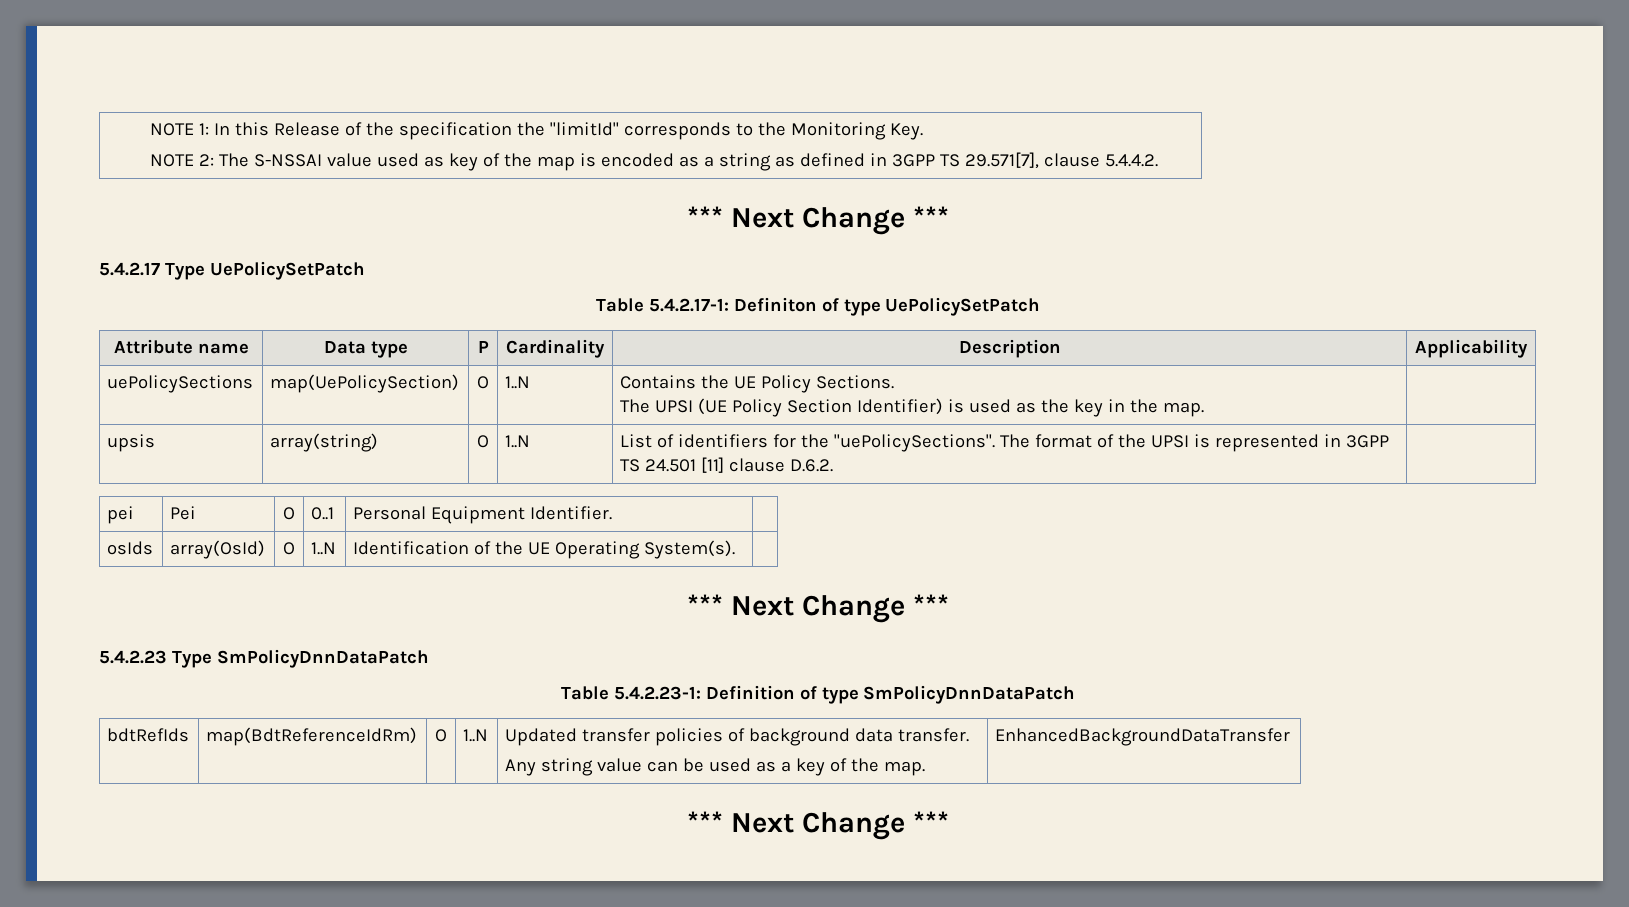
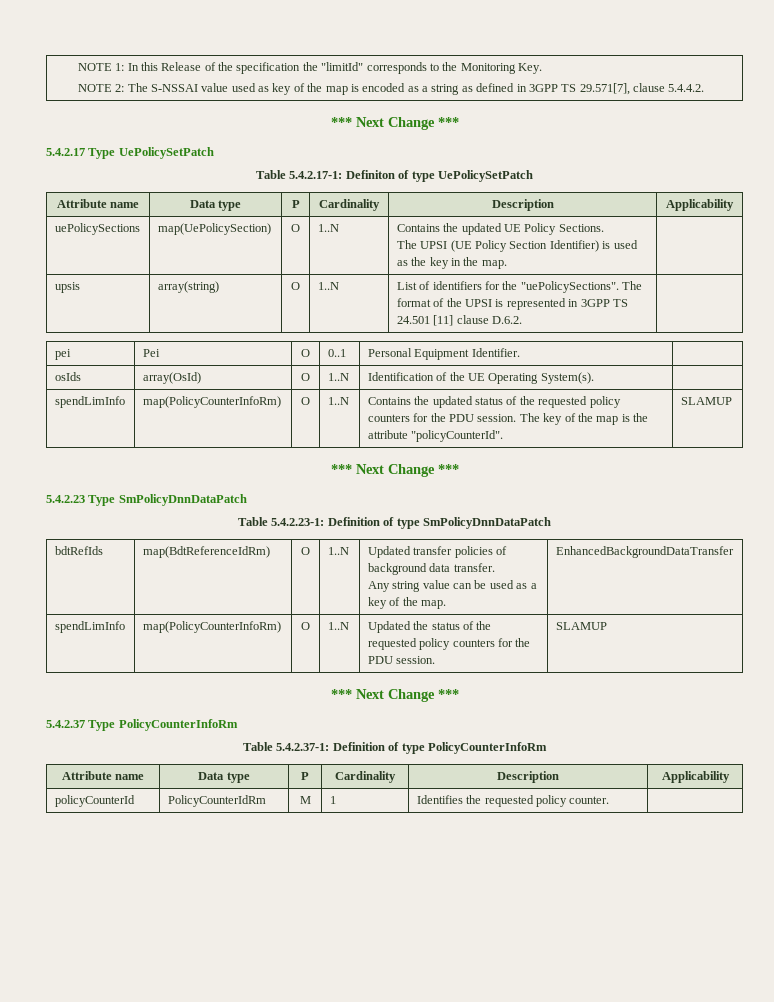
(730, 382) none -> [461,223,502,235] updated
(736, 549) none -> [54,396,125,408] [142,396,281,408] [301,397,310,405] [327,397,349,405] [367,396,621,408] [367,413,649,425] [367,430,504,442] [680,397,732,405] // spendLimInfo | map(PolicyCounterInfoRm) | O | 1..N | Contains the updated status of the requested policy counters for the PDU session. The key of the map is the attribute "policyCounterId". | SLAMUP
[687,811,949,840] // *** Next Change *** -> [54,621,125,633] [142,621,281,633] [301,622,310,630] [327,622,349,630] [367,621,492,633] [367,638,531,650] [367,656,436,664] [555,622,607,630] [330,689,459,702] [46,719,238,731] [243,742,547,754] [61,771,145,780] [198,772,250,783] [301,772,309,780] [335,771,397,783] [497,771,559,783] [661,771,730,783] [54,795,135,807] [167,795,266,807] [299,796,311,804] [329,796,336,804] [416,795,610,807] // spendLimInfo | map(PolicyCounterInfoRm) | O | 1..N | Updated the status of the requested policy counters for the PDU session. | SLAMUP // *** Next Change *** // 5.4.2.37 Type PolicyCounterInfoRm // Table 5.4.2.37-1: Definition of type PolicyCounterInfoRm // Attribute name | Data type | P | Cardinality | Description | Applicability // policyCounterId | PolicyCounterIdRm | M | 1 | Identifies the requested policy counter. |

